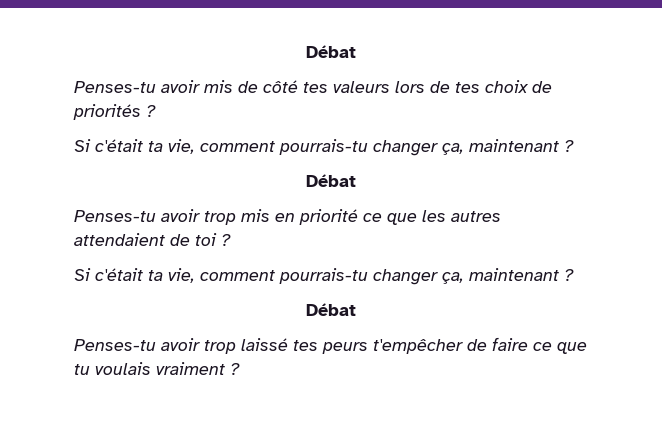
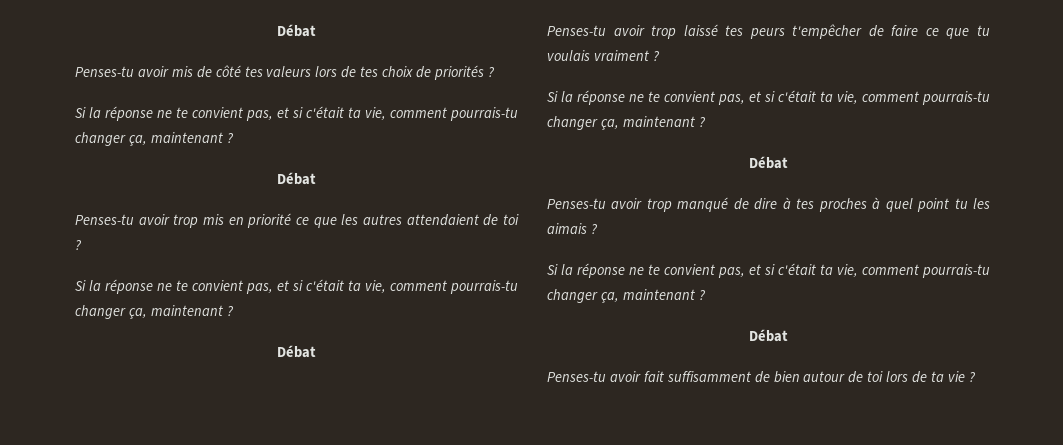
(91, 145) none -> [89,106,303,121] la réponse ne te convient pas, et si
(91, 274) none -> [89,279,303,294] la réponse ne te convient pas, et si
(240, 369) none -> [547,90,990,105] [547,116,706,130] [749,156,788,169] [547,197,990,212] [547,223,598,234] [547,263,990,278] [547,289,706,303] [749,329,788,342] [547,371,976,383] // Si la réponse ne te convient pas, et si c'était ta vie, comment pourrais-tu changer ça, maintenant ? // Débat // Penses-tu avoir trop manqué de dire à tes proches à quel point tu les aimais ? // Si la réponse ne te convient pas, et si c'était ta vie, comment pourrais-tu changer ça, maintenant ? // Débat // Penses-tu avoir fait suffisamment de bien autour de toi lors de ta vie ?

